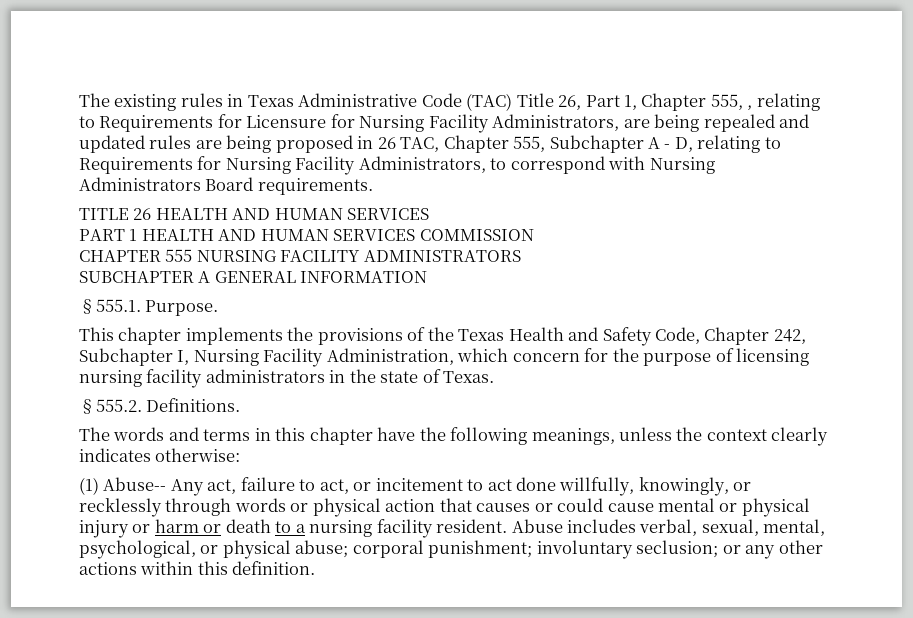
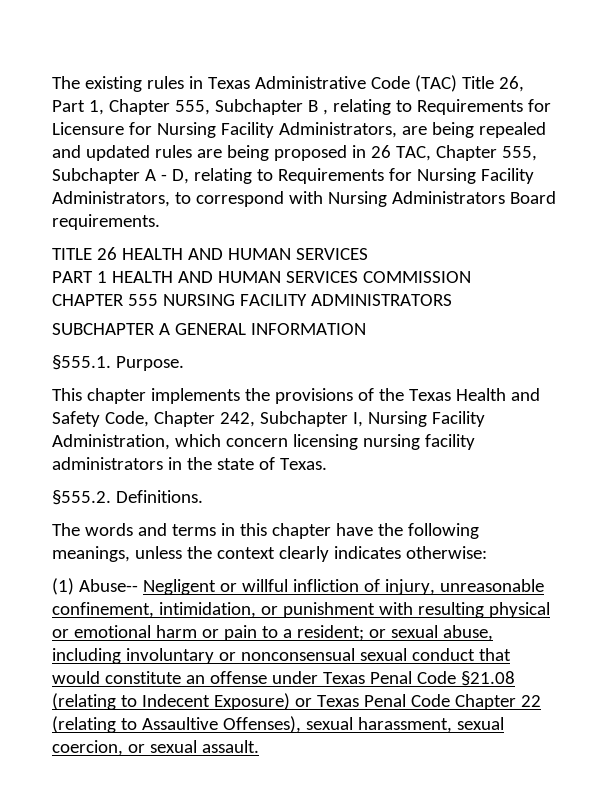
(743, 102) none -> [214,99,318,115] Subchapter B
[584,348,734,366] for the purpose of -> (288, 442) none
[170,477,752,496] [79,498,810,517] [79,520,151,538] Any act, failure to act, or incitement to act done willfully, knowingly, or recklessly through words or physical action that causes or could cause mental or physical injury or -> [142,579,544,595] [52,602,550,618] [52,625,151,638] Negligent or willful infliction of injury, unreasonable confinement, intimidation, or punishment with resulting physical or emotional
[225,519,271,533] death -> [223,625,257,641] pain
[309,519,826,538] [79,540,823,559] [79,561,316,575] nursing facility resident. Abuse includes verbal, sexual, mental, psychological, or physical abuse; corporal punishment; involuntary seclusion; or any other actions within this definition. -> [296,625,493,641] [52,648,511,664] [52,671,515,686] [52,693,541,710] [52,716,504,733] [52,740,259,756] resident; or sexual abuse, including involuntary or nonconsensual sexual conduct that would constitute an offense under Texas Penal Code §21.08 (relating to Indecent Exposure) or Texas Penal Code Chapter 22 (relating to Assaultive Offenses), sexual harassment, sexual coercion, or sexual assault.

